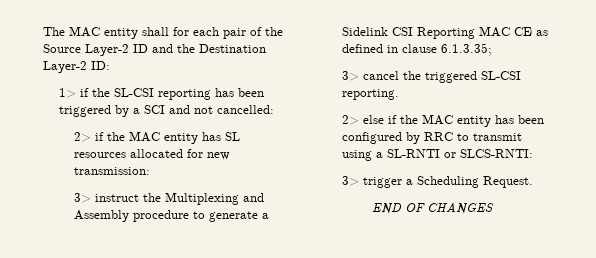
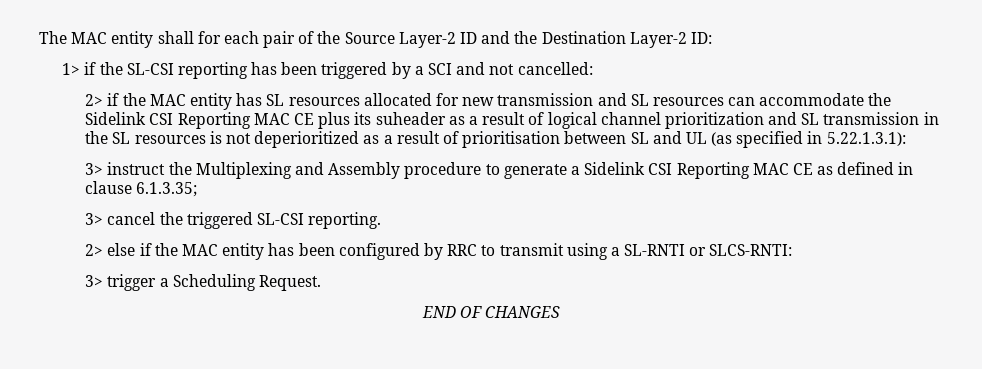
[74,167,151,175] transmission: -> [497,93,892,106] [85,112,939,129] [85,131,906,148] transmission and SL resources can accommodate the Sidelink CSI Reporting MAC CE plus its suheader as a result of logical channel prioritization and SL transmission in the SL resources is not deperioritized as a result of prioritisation between SL and UL (as specified in 5.22.1.3.1):

